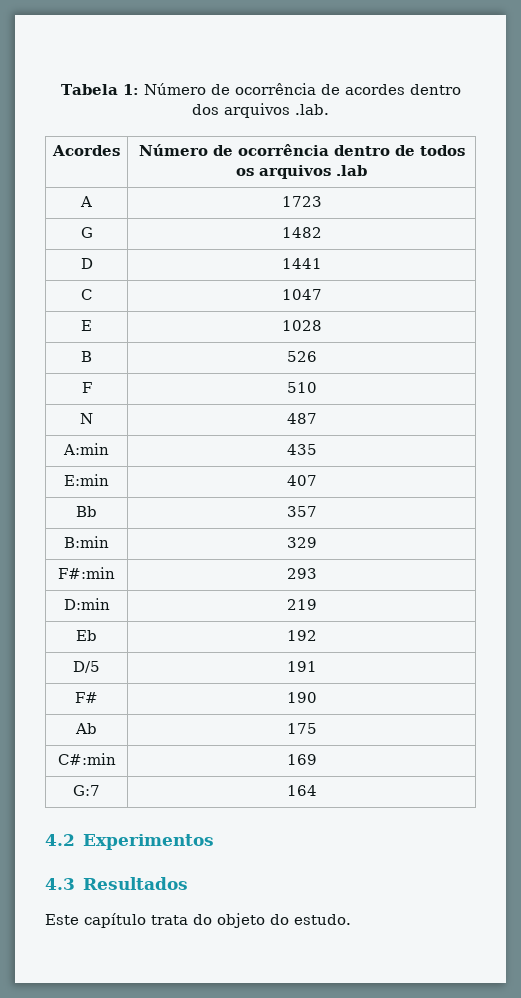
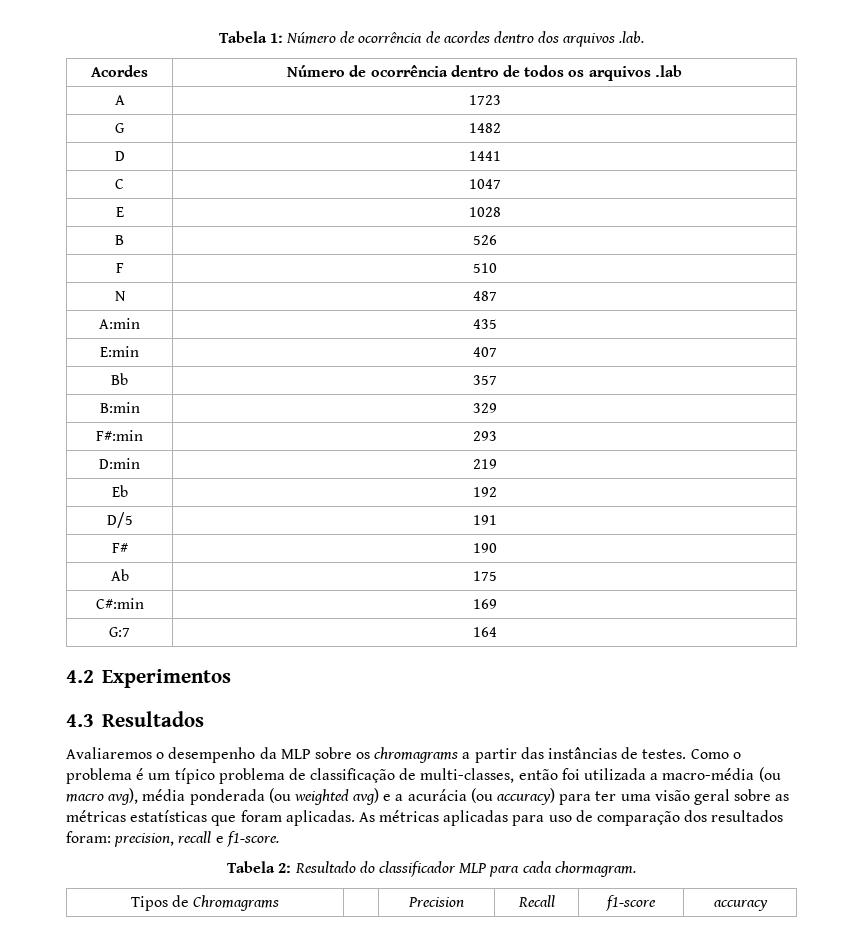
[45,913,351,928] Este capítulo trata do objeto do estudo. -> [66,747,741,763] [66,767,781,784] [66,788,790,805] [66,810,784,826] [66,831,279,847] [227,861,636,877] [130,895,280,911] [408,897,464,907] [517,895,555,907] [606,895,656,911] [713,900,768,911] Avaliaremos o desempenho da MLP sobre os chromagrams a partir das instâncias de testes. Como o problema é um típico problema de classificação de multi-classes, então foi utilizada a macro-média (ou macro avg), média ponderada (ou weighted avg) e a acurácia (ou accuracy) para ter uma visão geral sobre as métricas estatísticas que foram aplicadas. As métricas aplicadas para uso de comparação dos resultados foram: precision, recall e f1-score. // Tabela 2: Resultado do classificador MLP para cada chormagram. // Tipos de Chromagrams | | Precision | Recall | f1-score | accuracy

